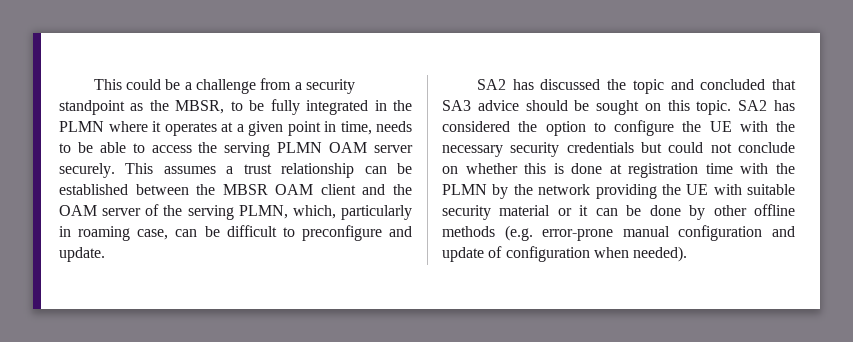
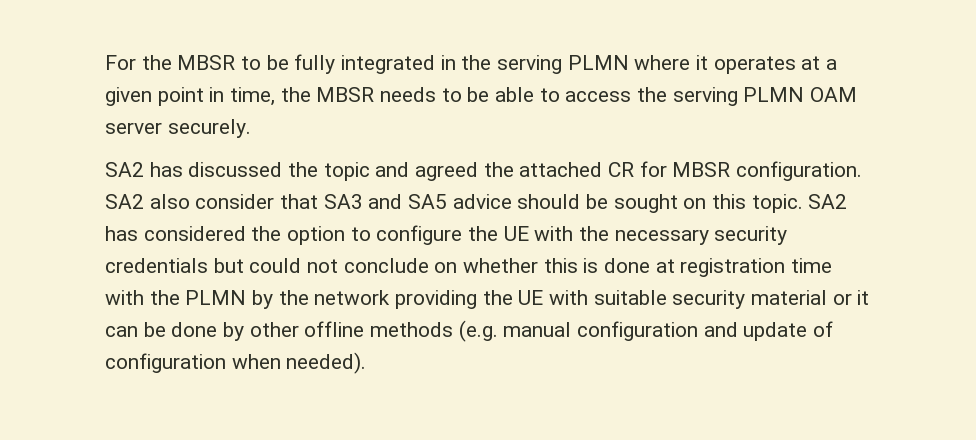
[93,78,356,94] [59,100,225,115] This could be a challenge from a security standpoint as the MBSR, -> [105,55,236,70] For the MBSR
(413, 105) none -> [497,55,563,74] serving
(372, 128) none -> [280,87,375,102] the MBSR
[125,163,412,178] [59,184,412,195] [59,204,412,220] [59,225,412,241] [59,247,105,262] This assumes a trust relationship can be established between the MBSR OAM client and the OAM server of the serving PLMN, which, particularly in roaming case, can be difficult to preconfigure and update. -> (251, 128) none
[700,79,796,90] [442,100,471,111] concluded that SA3 -> [415,161,863,181] [105,194,448,209] agreed the attached CR for MBSR configuration. SA2 also consider that SA3 and SA5
[542,229,614,241] error-prone -> (498, 331) none

